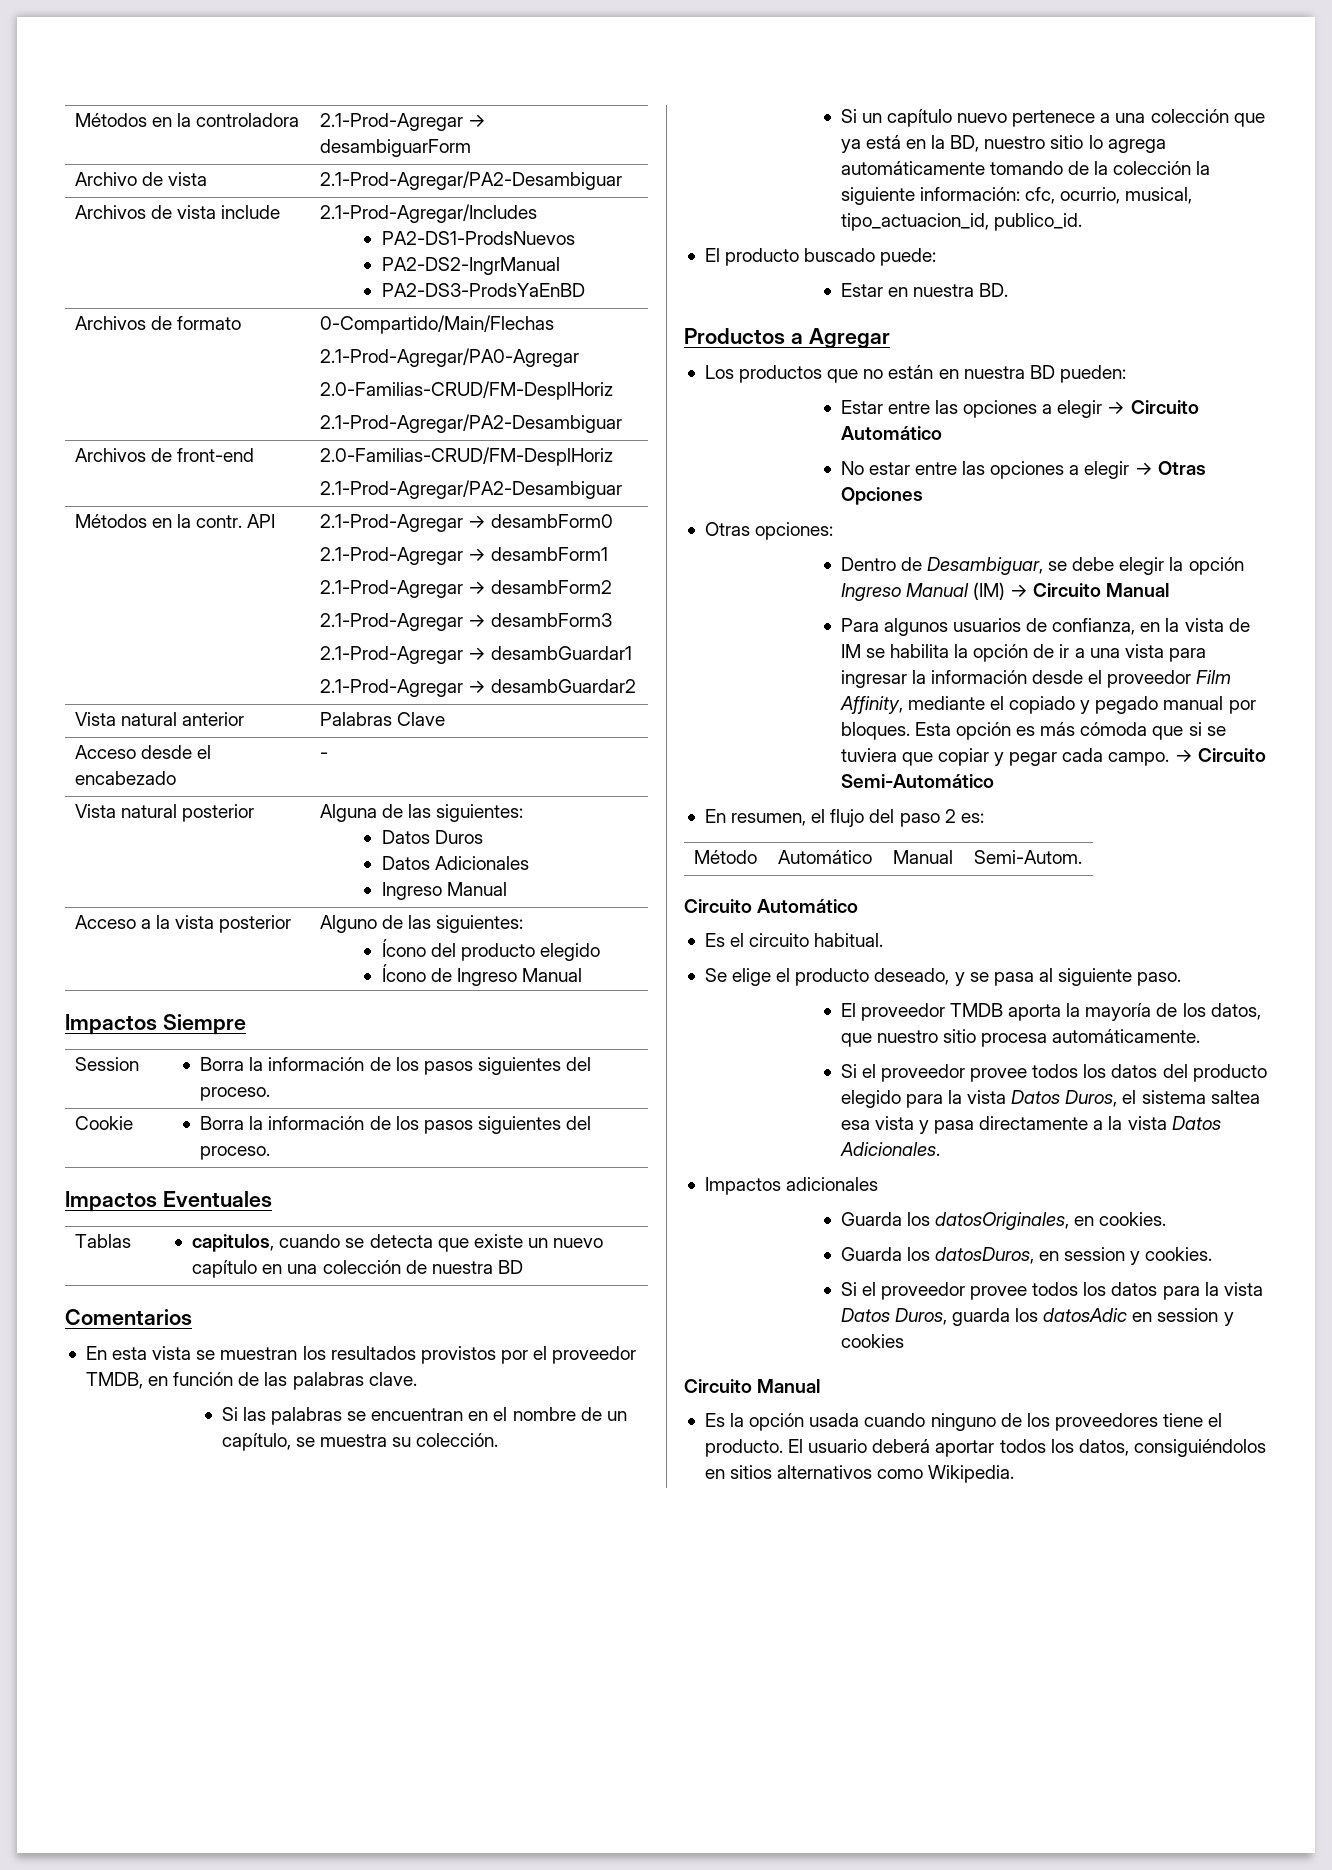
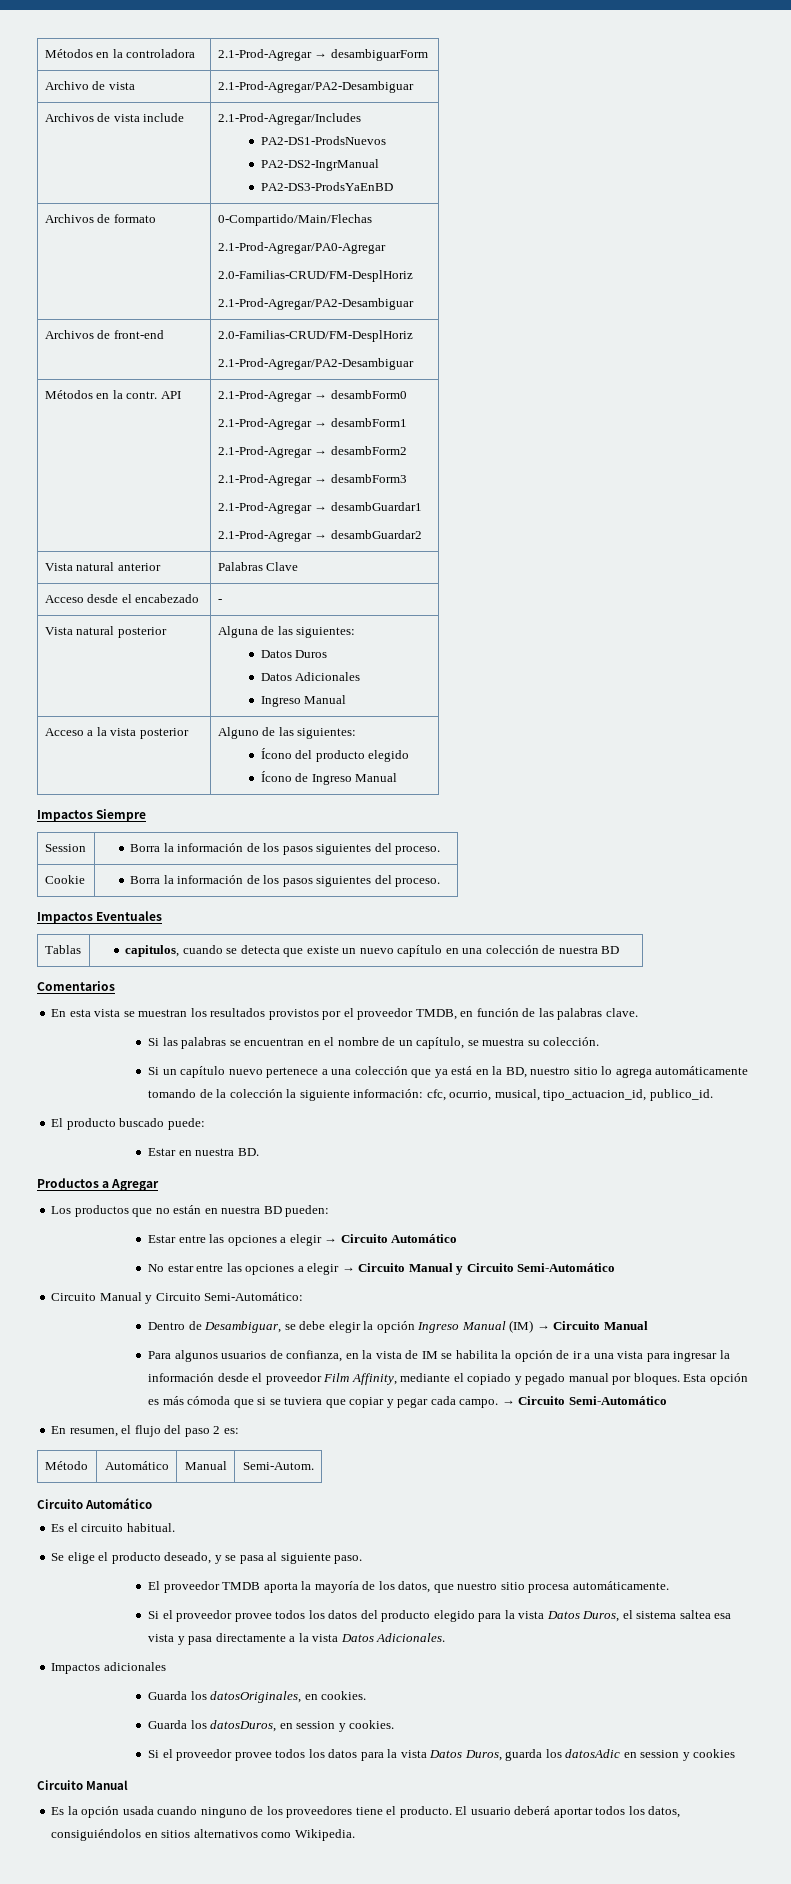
[1157,461,1206,475] [840,487,923,505] [704,522,834,540] Otras Opciones // Otras opciones: -> [358,1263,616,1275] [51,1292,304,1304] Circuito Manual y Circuito Semi-Automático // Circuito Manual y Circuito Semi-Automático:

